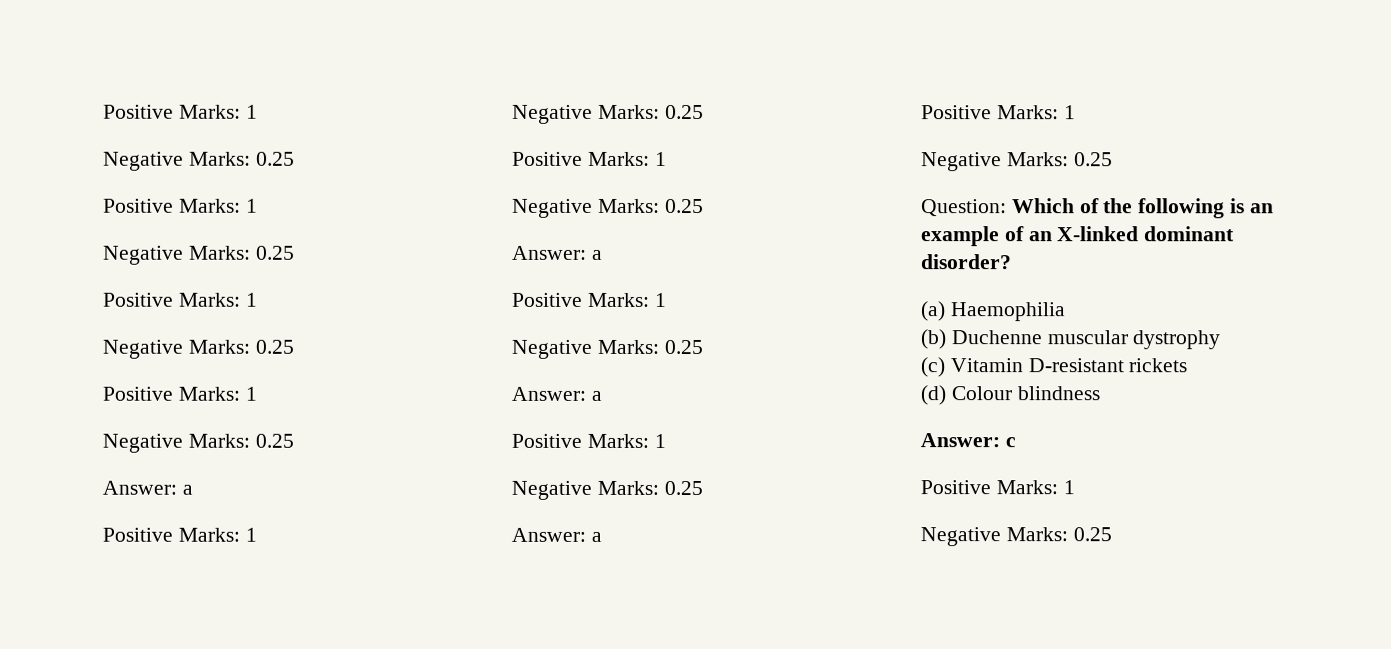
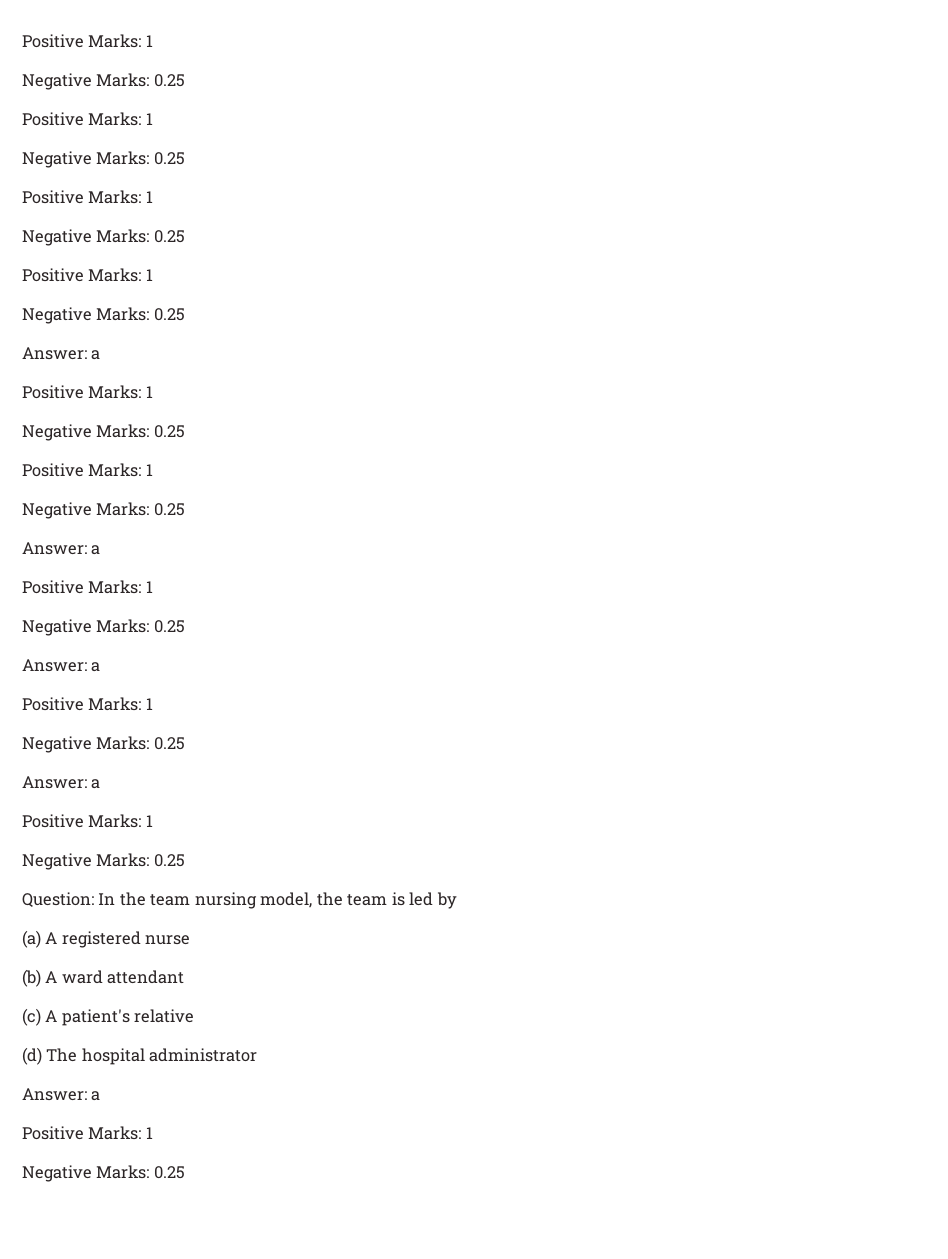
[1011,198,1274,219] [921,226,1236,247] [921,254,1012,270] [921,301,1066,322] [920,329,1221,350] [920,357,1188,378] [920,385,1100,406] [920,433,1016,448] Which of the following is an example of an X-linked dominant disorder? // (a) Haemophilia // (b) Duchenne muscular dystrophy // (c) Vitamin D-resistant rickets // (d) Colour blindness // Answer: c -> [98,892,457,909] [22,930,191,948] [22,969,185,987] [22,1008,195,1026] [22,1047,258,1065] [22,1088,101,1101] In the team nursing model, the team is led by // (a) A registered nurse // (b) A ward attendant // (c) A patient's relative // (d) The hospital administrator // Answer: a

